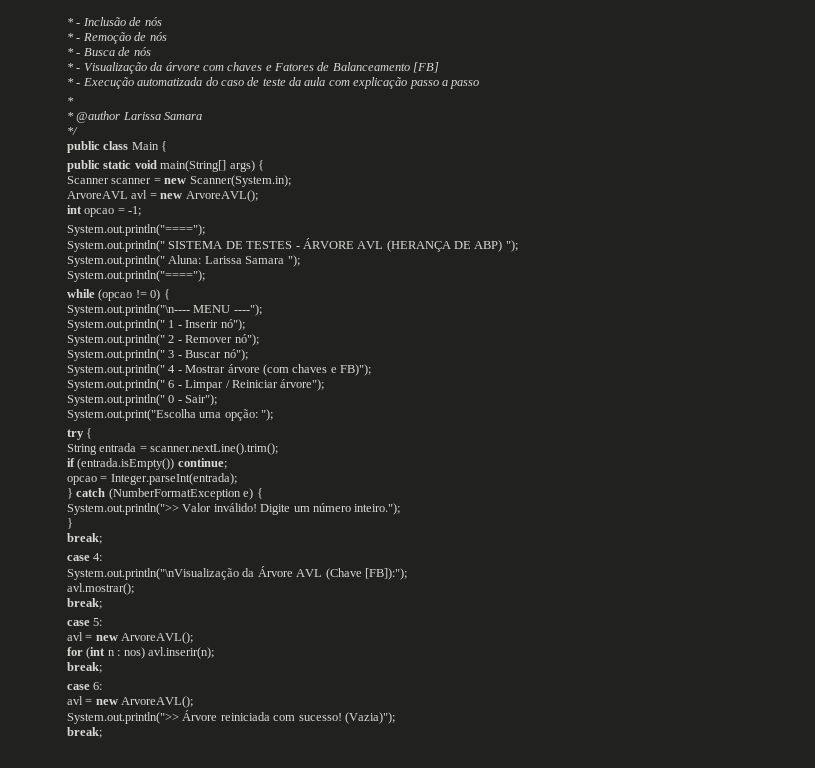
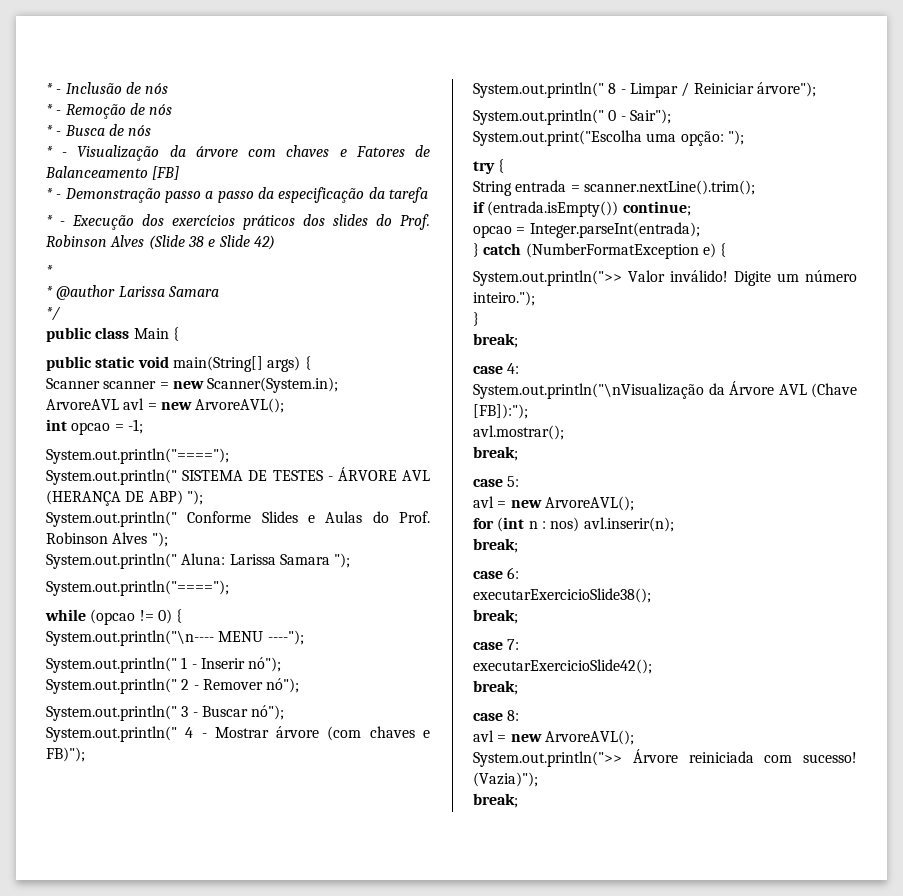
[82,77,480,89] Execução automatizada do caso de teste da aula com explicação passo a passo -> [64,187,428,203] [46,214,430,230] [46,235,275,250] Demonstração passo a passo da especificação da tarefa // * - Execução dos exercícios práticos dos slides do Prof. Robinson Alves (Slide 38 e Slide 42)
(518, 246) none -> [46,511,430,527] [46,532,168,547] // System.out.println(" Conforme Slides e Aulas do Prof. Robinson Alves ");
[168,380,175,388] 6 -> [608,83,617,94] 8
(103, 686) none -> [473,588,651,603] [473,609,518,624] [473,639,520,650] [473,659,652,674] [473,680,518,695] [473,710,520,721] // executarExercicioSlide38(); // break; // case 7: // executarExercicioSlide42(); // break; // case 8:

